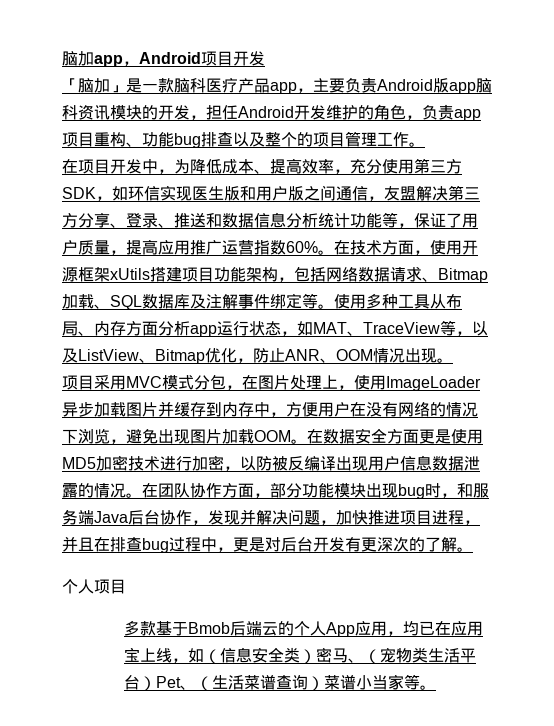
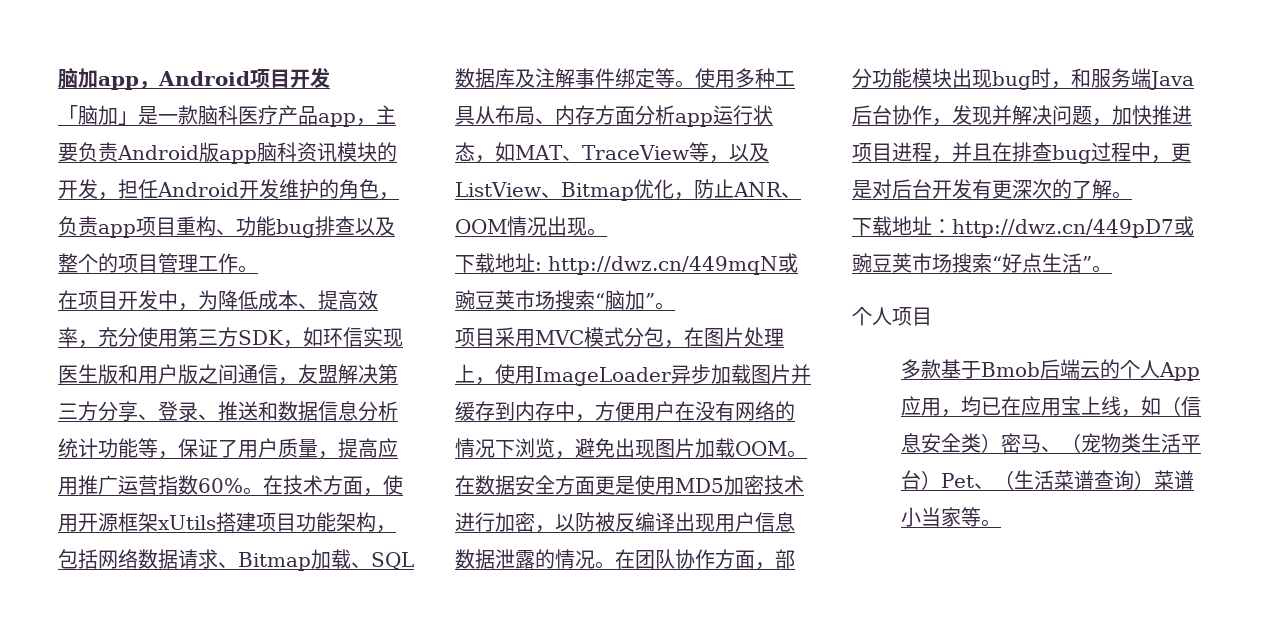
(453, 360) none -> [455,253,798,275] [455,290,675,310] // 下载地址: http://dwz.cn/449mqN或豌豆荚市场搜索“脑加”。
(473, 549) none -> [852,216,1194,238] [852,253,1112,273] // 下载地址：http://dwz.cn/449pD7或豌豆荚市场搜索“好点生活”。

